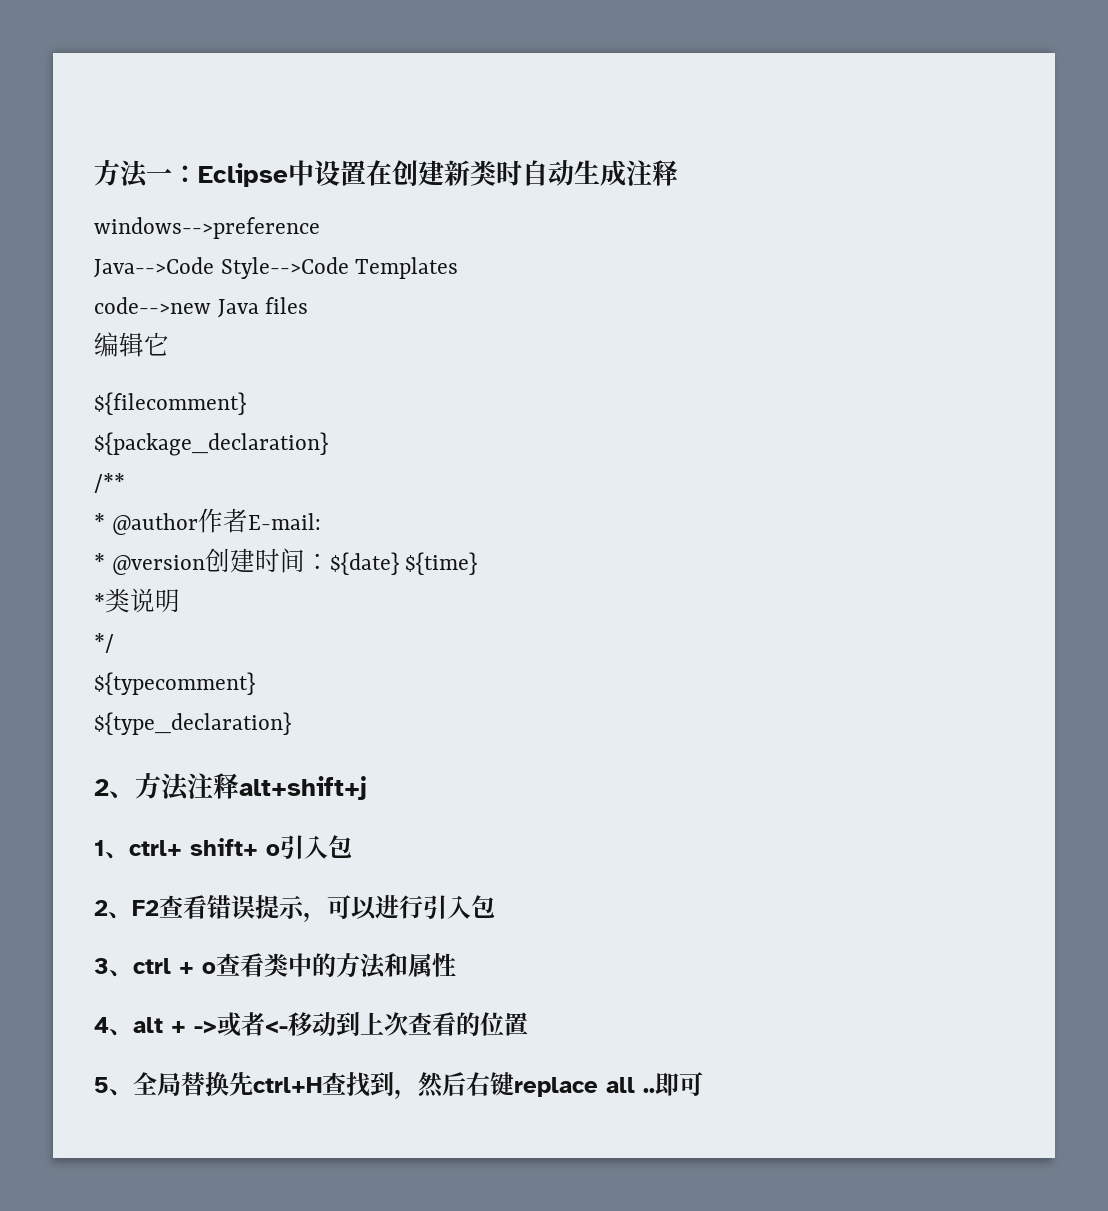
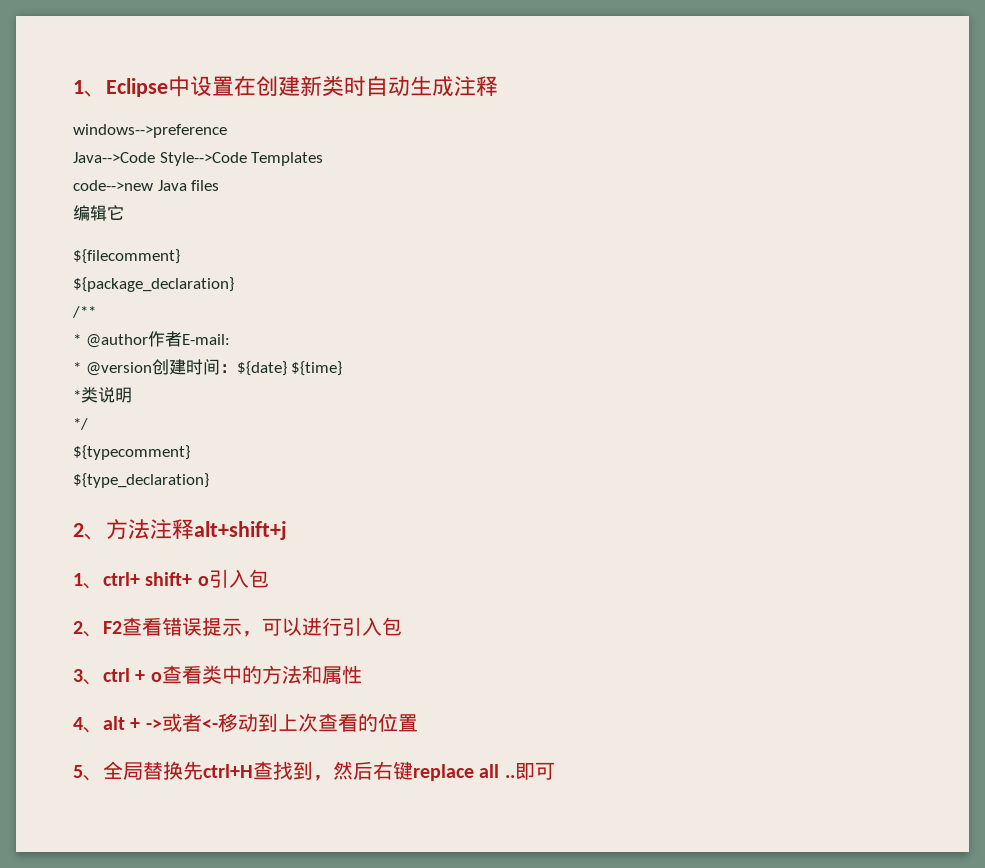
[94,160,198,188] 方法一： -> [73,80,106,97] 1、

